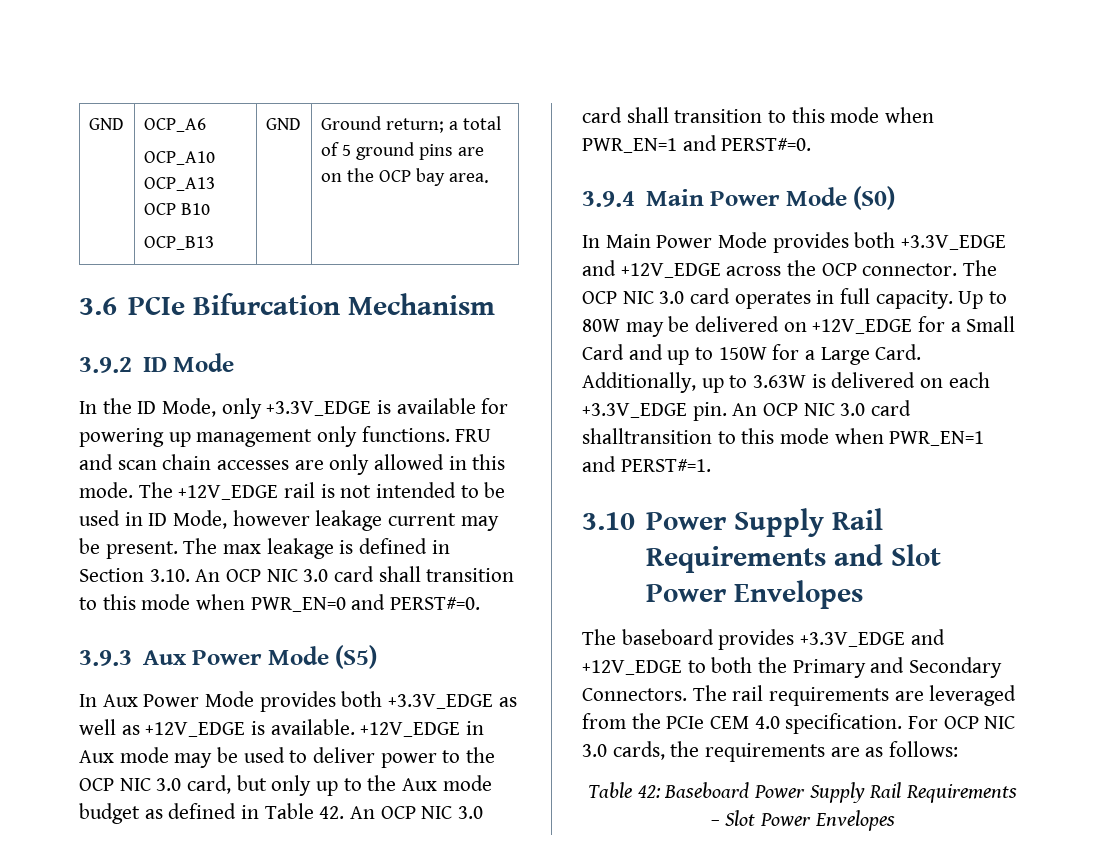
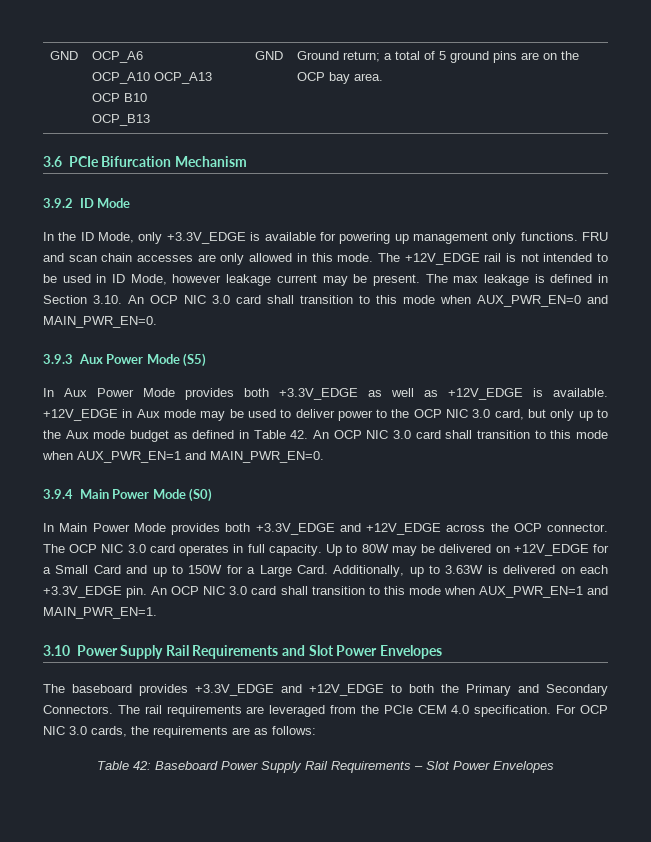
[250,594,481,612] PWR_EN=0 and PERST#=0. -> [477,295,608,307] [43,316,157,328] AUX_PWR_EN=0 and MAIN_PWR_EN=0.
[582,135,812,153] PWR_EN=1 and PERST#=0. -> [77,451,324,463] AUX_PWR_EN=1 and MAIN_PWR_EN=0.
[582,428,985,446] [582,456,711,472] shalltransition to this mode when PWR_EN=1 and PERST#=1. -> [280,586,608,598] [43,607,157,619] shall transition to this mode when AUX_PWR_EN=1 and MAIN_PWR_EN=1.

